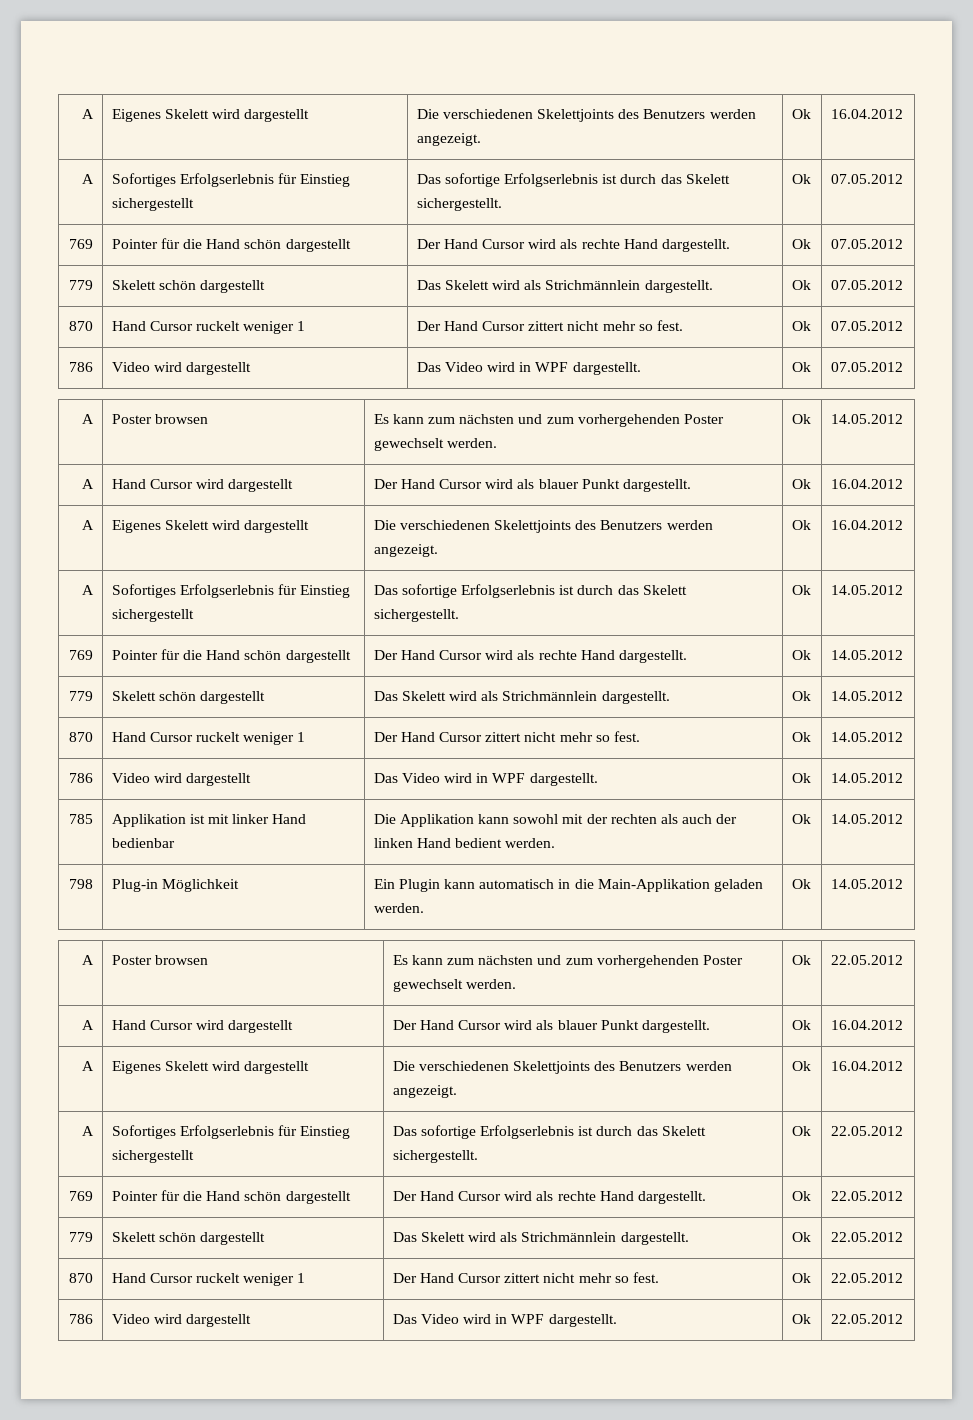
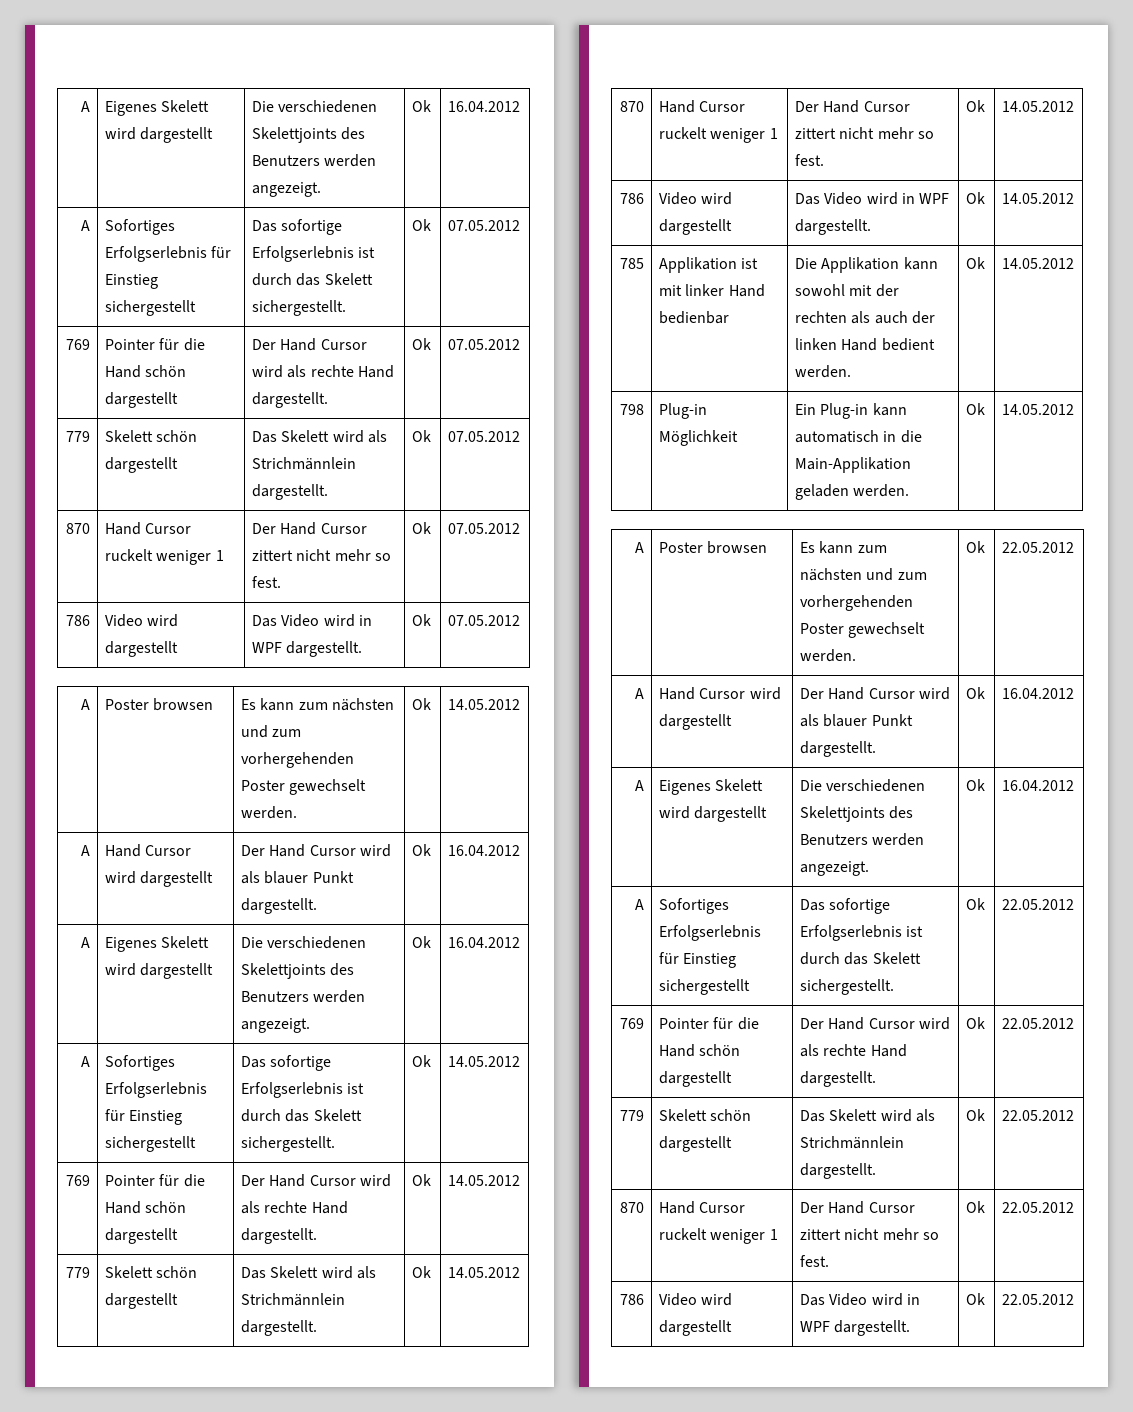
[398,879,440,892] Plugin -> [820,403,869,419] Plug-in

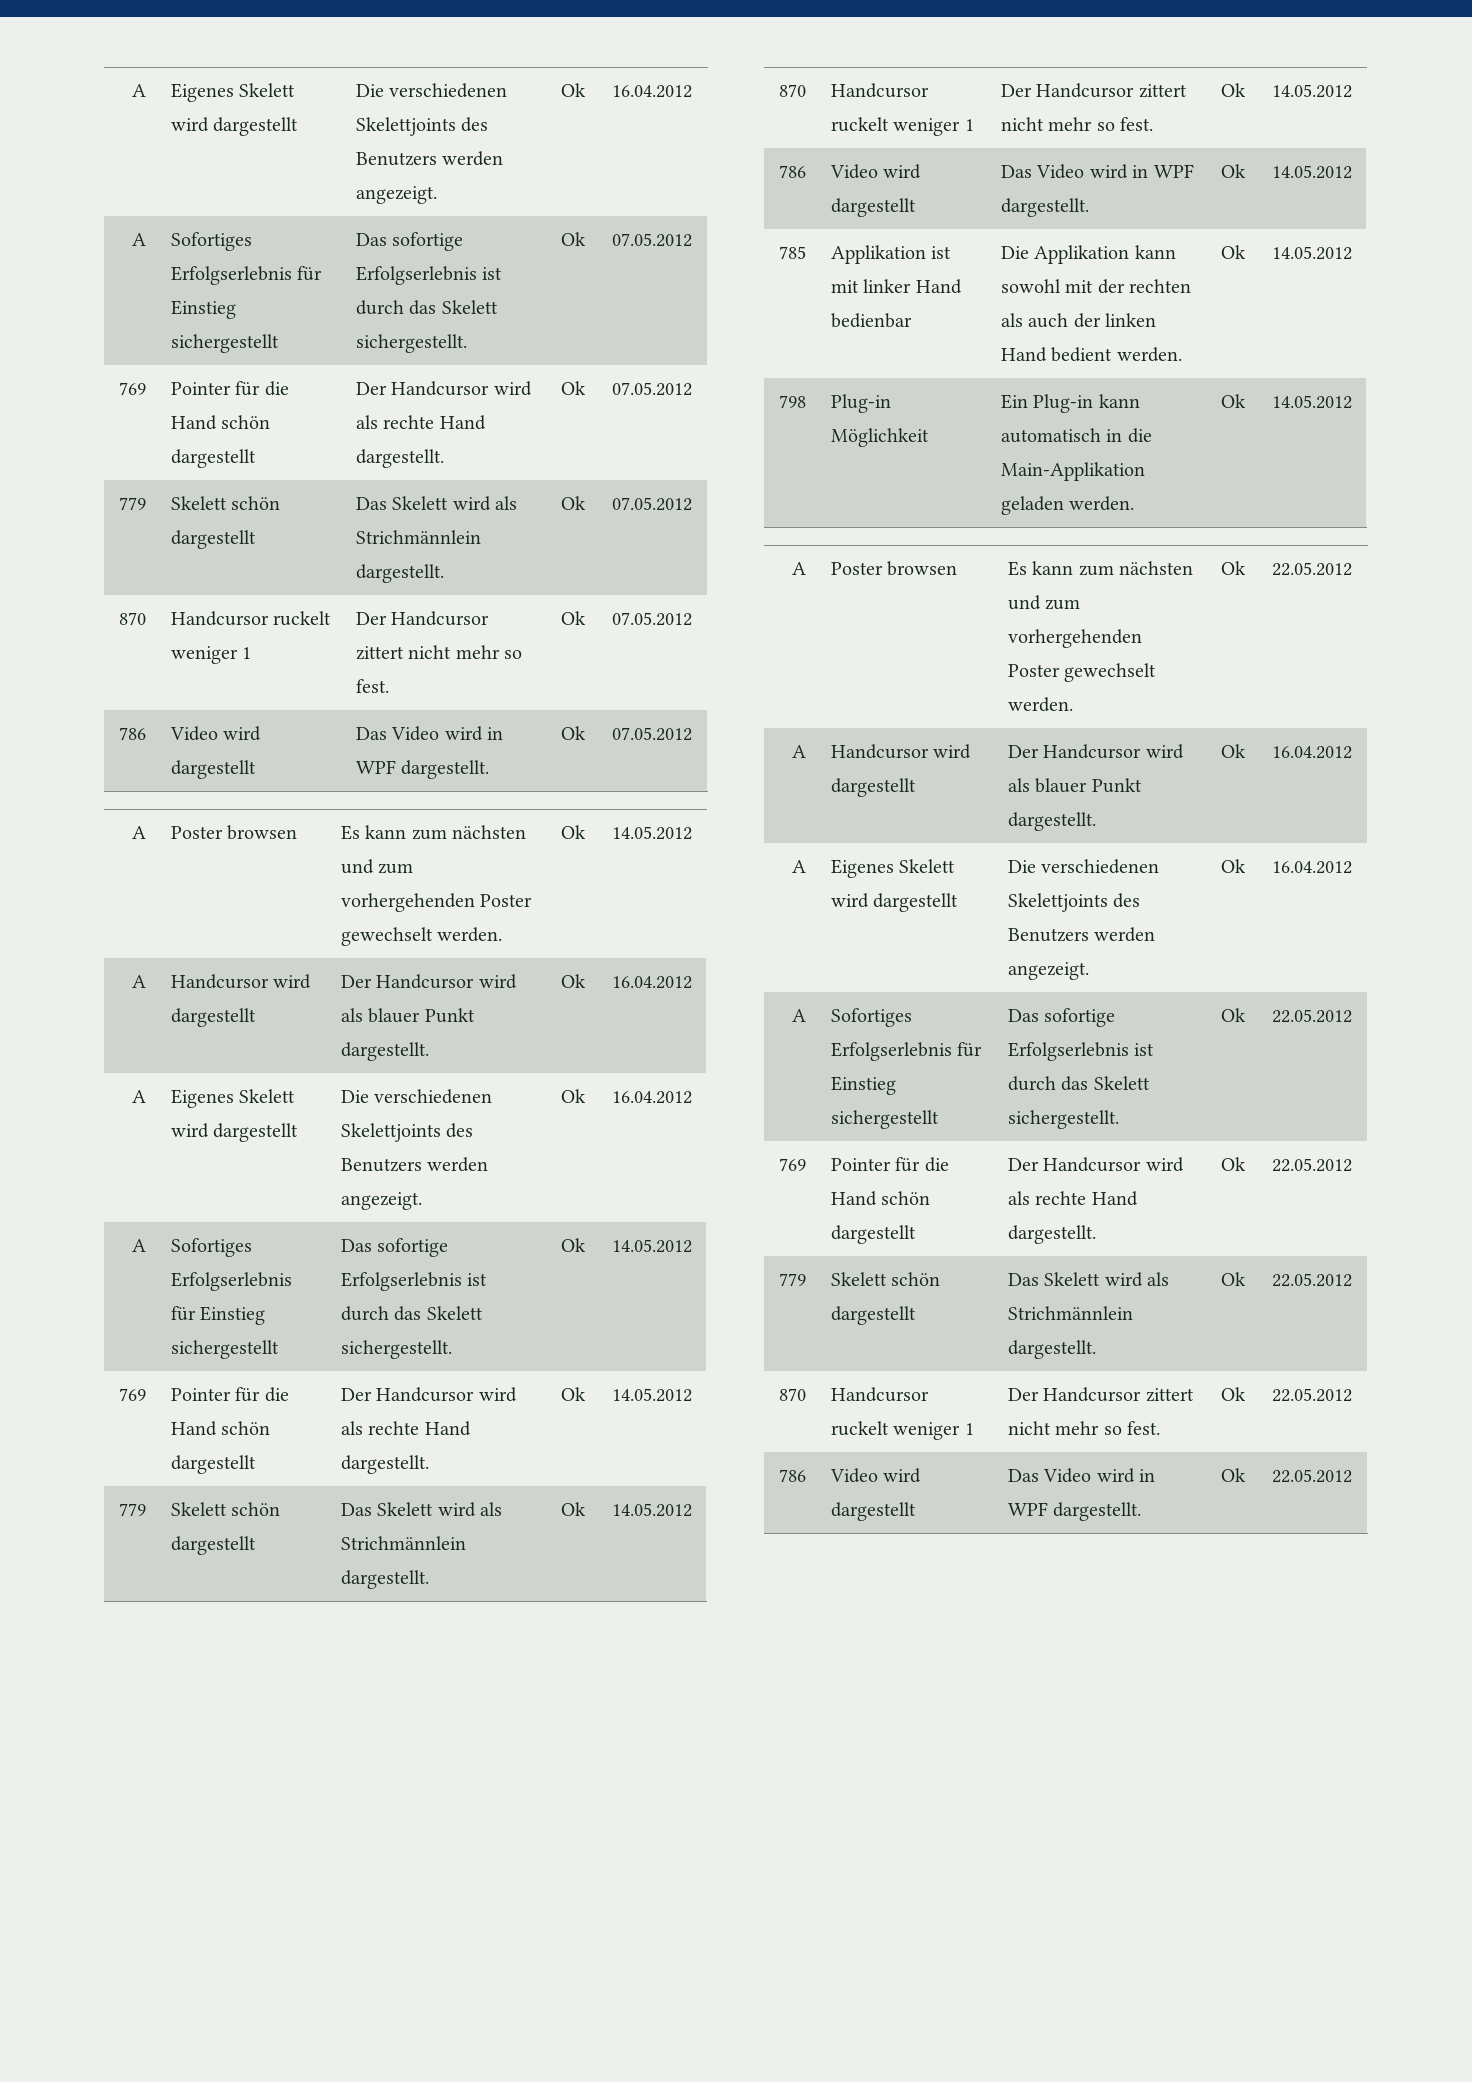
[280,338,367,351] Hand Cursor -> [391,381,490,396] Handcursor
[104,522,192,535] [104,549,224,565] [251,522,367,535] Hand Cursor ruckelt weniger 1 | Der Hand Cursor -> [171,611,332,626] [171,646,252,664] [356,611,490,626] Handcursor ruckelt weniger 1 | Der Handcursor
[104,844,192,857] [104,871,214,887] [240,844,356,857] Hand Cursor wird dargestellt | Der Hand Cursor -> [171,974,312,989] [171,1008,257,1027] [341,974,475,989] Handcursor wird dargestellt | Der Handcursor
[269,1174,356,1187] Hand Cursor -> [376,1387,475,1402] Handcursor
[658,100,746,113] [658,127,778,143] [794,100,910,113] Hand Cursor ruckelt weniger 1 | Der Hand Cursor -> [831,83,930,98] [831,117,974,136] [1001,83,1135,98] Handcursor ruckelt weniger 1 | Der Handcursor
[658,687,781,700] [658,714,732,730] [799,687,915,700] Hand Cursor wird dargestellt | Der Hand Cursor -> [831,744,972,759] [831,778,917,797] [1008,744,1142,759] Handcursor wird dargestellt | Der Handcursor
[828,1017,915,1030] Hand Cursor -> [1043,1157,1142,1172] Handcursor
[658,1201,746,1214] [658,1228,778,1244] [799,1201,915,1214] Hand Cursor ruckelt weniger 1 | Der Hand Cursor -> [831,1387,930,1402] [831,1421,974,1440] [1008,1387,1142,1402] Handcursor ruckelt weniger 1 | Der Handcursor

